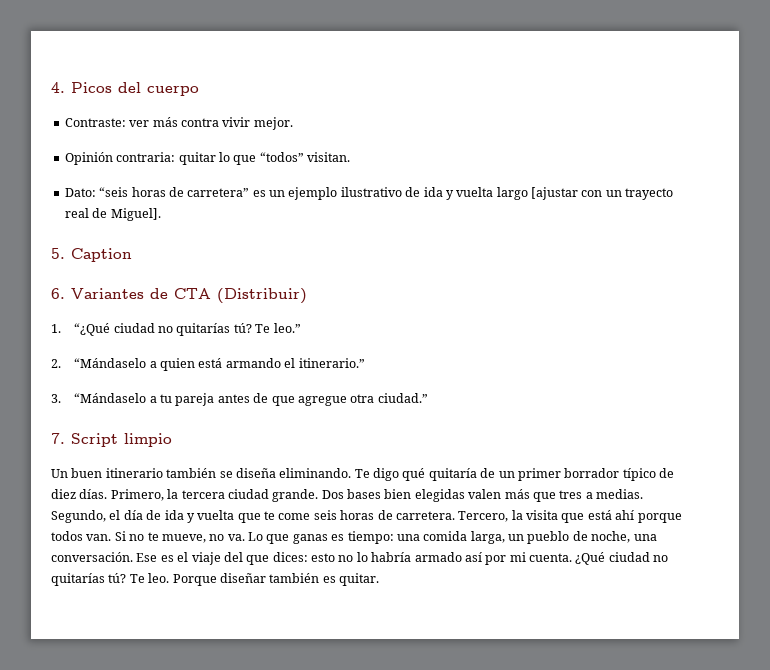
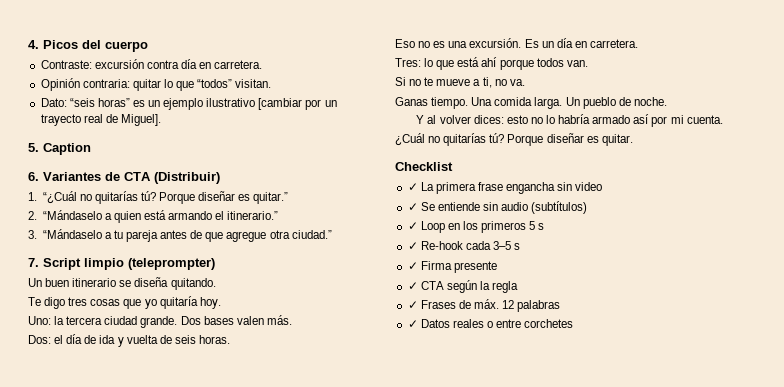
[129,117,293,130] ver más contra vivir mejor. -> [94,59,263,69] excursión contra día en carretera.
[131,187,250,197] horas de carretera” -> [97,98,130,107] horas”
[405,187,603,200] de ida y vuelta largo [ajustar con -> [258,98,322,110] [cambiar por
[74,323,301,336] “¿Qué ciudad no quitarías tú? Te leo.” -> [42,191,289,204] “¿Cuál no quitarías tú? Porque diseñar es quitar.”
(172, 440) none -> [128,258,215,270] (teleprompter)
[166,468,217,478] también -> (117, 282) none
[279,468,352,478] eliminando. -> [170,278,216,290] quitando. //
[402,468,674,481] [51,489,164,501] qué quitaría de un primer borrador típico de diez días. Primero, -> [68,296,221,309] [28,316,51,325] tres cosas que yo quitaría hoy. // Uno:
[384,489,643,502] [51,510,106,523] bien elegidas valen más que tres a medias. Segundo, -> [236,315,292,325] [28,335,51,344] valen más. // Dos:
[237,510,558,523] que te come seis horas de carretera. Tercero, la visita -> [159,335,230,344] [395,38,638,48] [395,58,434,67] de seis horas. // Eso no es una excursión. Es un día en carretera. // Tres: lo
(112, 537) none -> (588, 63) //
[161,534,206,543] mueve, -> [436,77,492,88] mueve a ti,
[248,531,657,544] [51,552,270,565] Lo que ganas es tiempo: una comida larga, un pueblo de noche, una conversación. Ese es el viaje del que -> [395,97,667,109] [416,115,471,124] // Ganas tiempo. Una comida larga. Un pueblo de noche. // Y al volver
[575,552,669,565] [51,573,320,586] ¿Qué ciudad no quitarías tú? Te leo. Porque diseñar también -> [395,133,584,146] // ¿Cuál no quitarías tú? Porque diseñar
(379, 579) none -> [395,162,453,171] [407,182,603,194] [407,201,588,214] [407,221,545,233] [407,241,521,250] [407,261,497,273] [407,280,519,293] [407,299,561,312] [407,319,574,328] // Checklist // ✓ La primera frase engancha sin video // ✓ Se entiende sin audio (subtítulos) // ✓ Loop en los primeros 5 s // ✓ Re-hook cada 3–5 s // ✓ Firma presente // ✓ CTA según la regla // ✓ Frases de máx. 12 palabras // ✓ Datos reales o entre corchetes

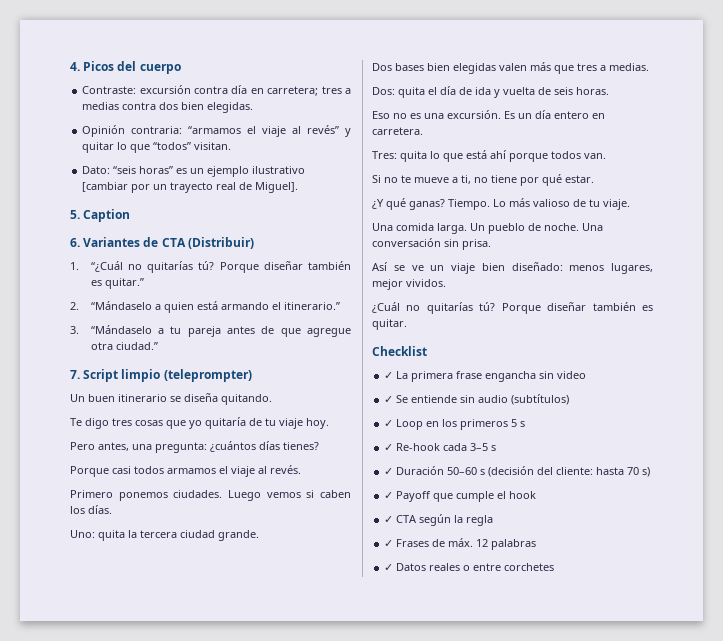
[214,60,263,69] [40,78,130,91] carretera. // Opinión contraria: -> [267,86,351,96] [82,102,254,113] [82,125,351,137] carretera; tres a medias contra dos bien elegidas. // Opinión contraria: “armamos el viaje al revés” y
(236, 196) none -> [308,261,351,270] también
[199,297,221,309] hoy. -> [249,418,329,429] [70,441,319,453] [70,465,301,477] [70,490,351,501] [70,505,112,514] de tu viaje hoy. // Pero antes, una pregunta: ¿cuántos días tienes? // Porque casi todos armamos el viaje al revés. // Primero ponemos ciudades. Luego vemos si caben los días.
(51, 320) none -> [98,530,125,541] quita
(178, 322) none -> (259, 535) //
[236,315,292,325] valen más. -> [427,62,649,74] bien elegidas valen más que tres a medias.
(51, 339) none -> [398,87,425,98] quita
(573, 43) none -> [554,111,589,119] entero
(421, 62) none -> [400,151,427,162] quita
[509,79,525,86] [395,97,469,109] va. // Ganas tiempo. -> [491,174,594,186] [372,198,630,210] tiene por qué estar. // ¿Y qué ganas? Tiempo. Lo más valioso de tu viaje. //
[416,114,723,127] // Y al volver dices: esto no lo habría armado así por mi cuenta. -> [582,223,603,231] [372,238,491,250] [372,262,653,274] [372,279,446,290] Una conversación sin prisa. // Así se ve un viaje bien diseñado: menos lugares, mejor vividos.
(584, 138) none -> [592,302,636,311] también
[420,261,497,273] Firma presente -> [396,466,651,477] [384,491,537,502] Duración 50–60 s (decisión del cliente: hasta 70 s) // ✓ Payoff que cumple el hook

